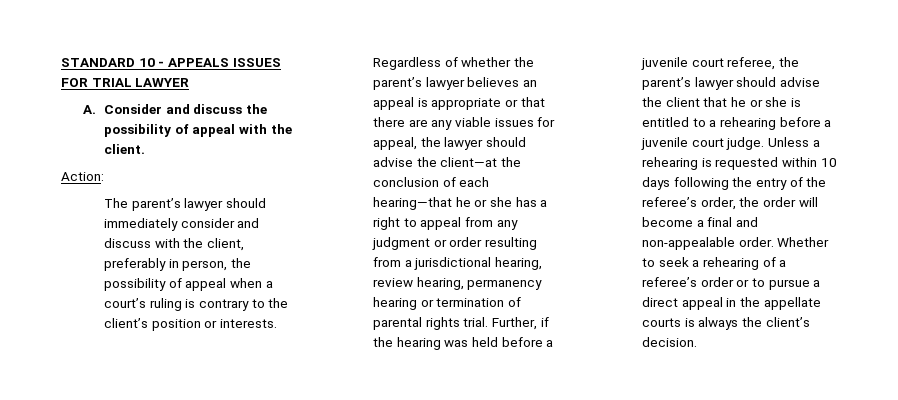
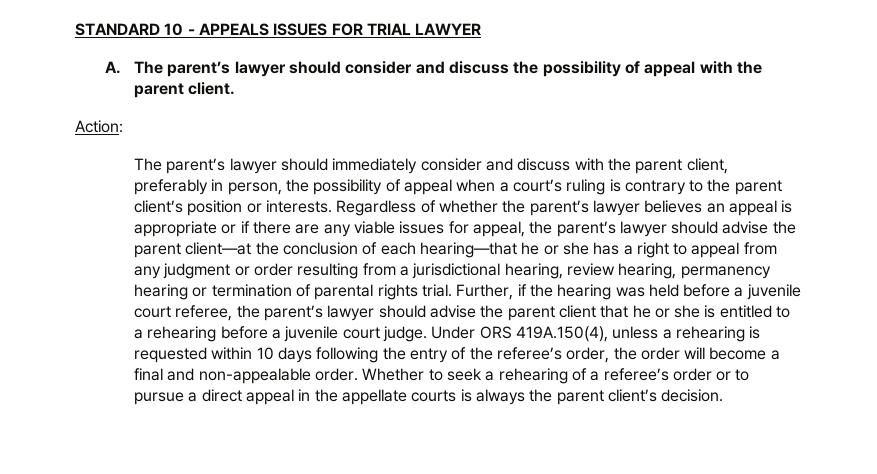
[104,104,163,114] Consider -> [133,61,413,77] The parent’s lawyer should consider
(292, 129) none -> [133,83,184,98] parent
(204, 243) none -> [635,159,683,174] parent
(289, 303) none -> [734,180,782,195] parent
[520,97,545,107] that -> [240,221,250,233] if
[444,137,527,150] [373,157,437,167] lawyer should advise the -> [556,221,796,237] [133,243,181,258] parent’s lawyer should advise the parent
(663, 102) none -> [507,306,555,321] parent
[768,137,810,147] Unless -> [431,326,659,342] Under ORS 419A.150(4), unless
(763, 322) none -> [556,390,604,405] parent

